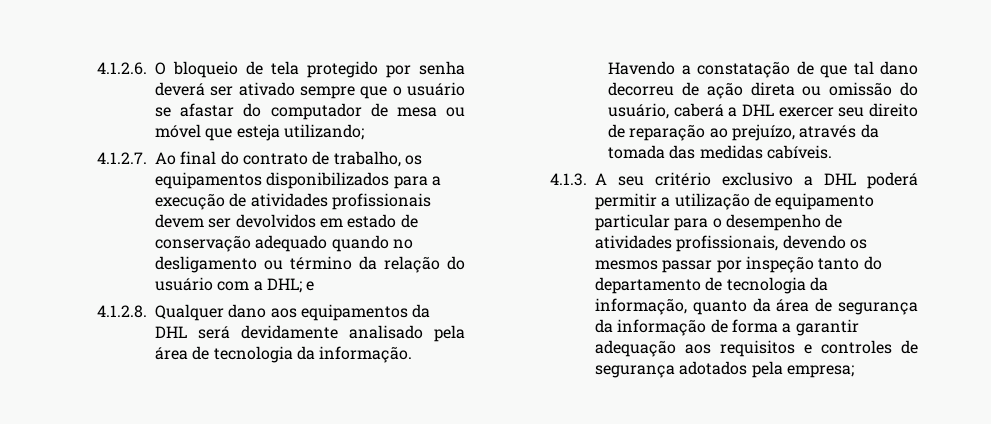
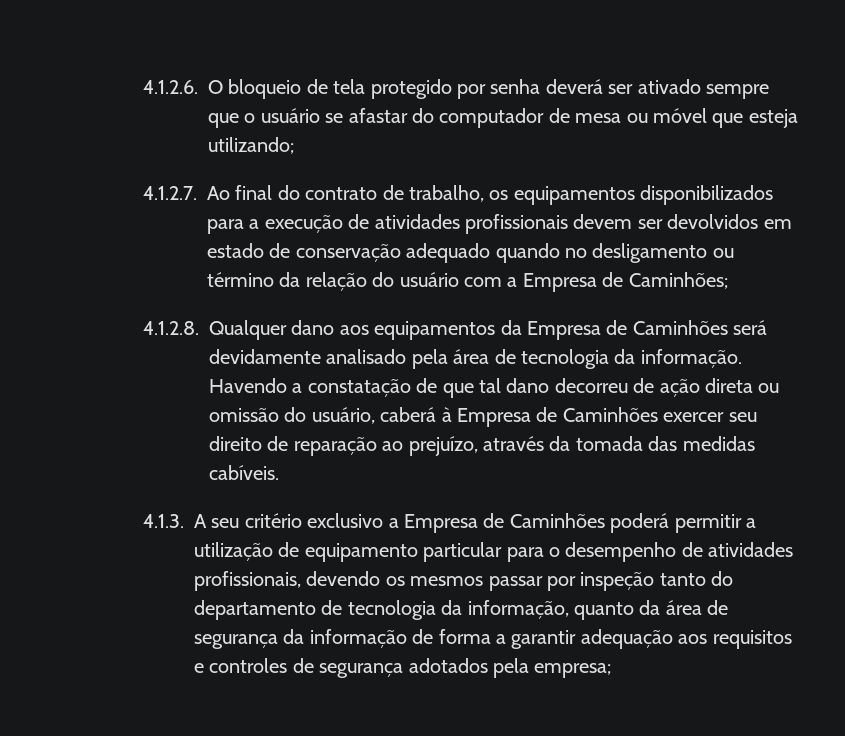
[267,278,315,293] DHL; e -> [522,272,728,292] Empresa de Caminhões;
[155,326,188,338] DHL -> [527,320,728,340] Empresa de Caminhões
[728,104,775,117] a DHL -> [441,407,658,427] à Empresa de Caminhões
[824,173,857,185] DHL -> [404,513,605,533] Empresa de Caminhões

